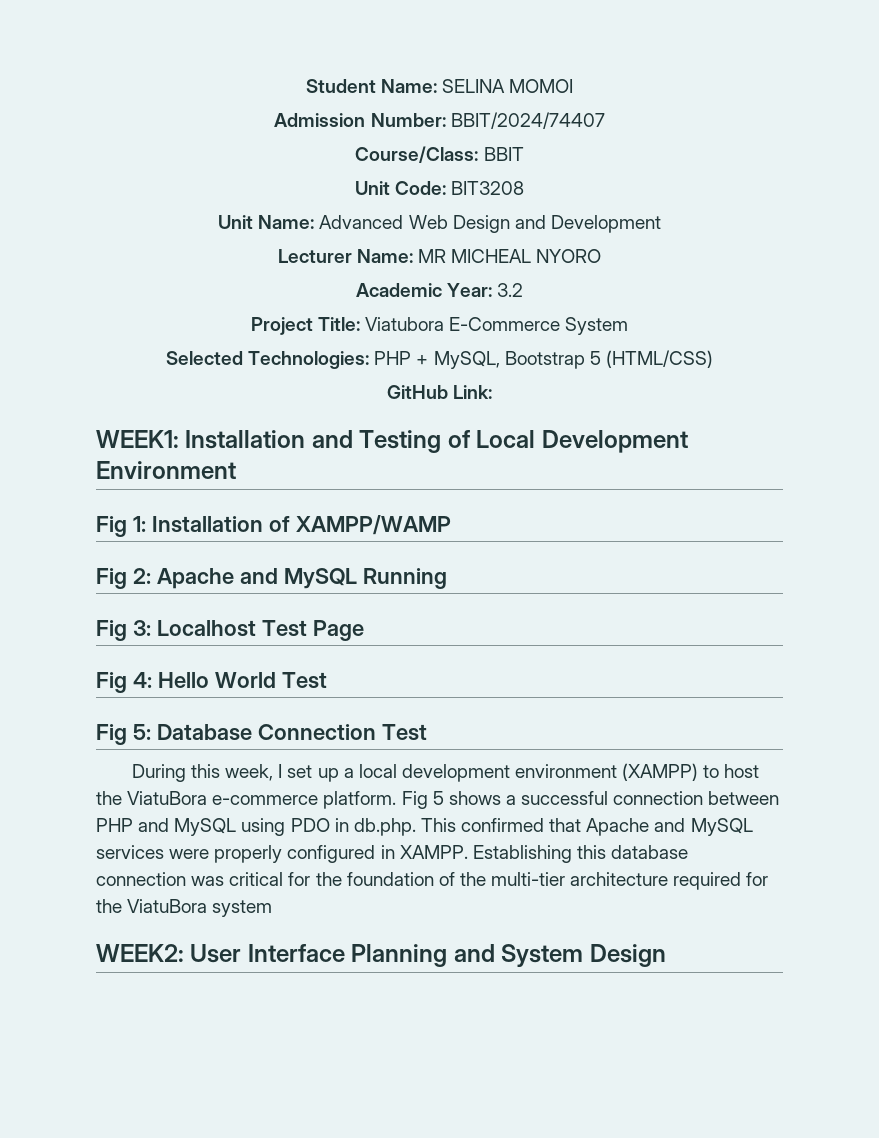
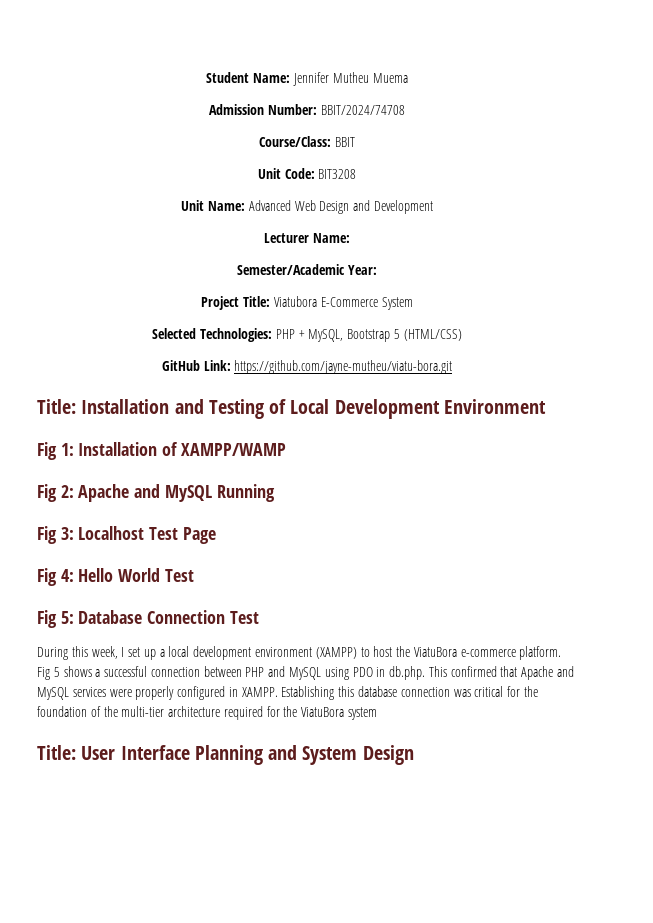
[442,79,574,93] SELINA MOMOI -> [293,72,408,86] Jennifer Mutheu Muema
[450,112,605,129] BBIT/2024/74407 -> [320,105,405,115] BBIT/2024/74708
[418,249,602,263] [355,283,442,297] MR MICHEAL NYORO // Academic -> [237,264,345,275] // Semester/Academic
[497,283,524,297] 3.2 -> (377, 270) none
[96,430,179,448] // WEEK1: -> [234,360,453,374] [37,399,76,414] https://github.com/jayne-mutheu/viatu-bora.git // Title:
[96,944,184,962] WEEK2: -> [37,745,76,760] Title:

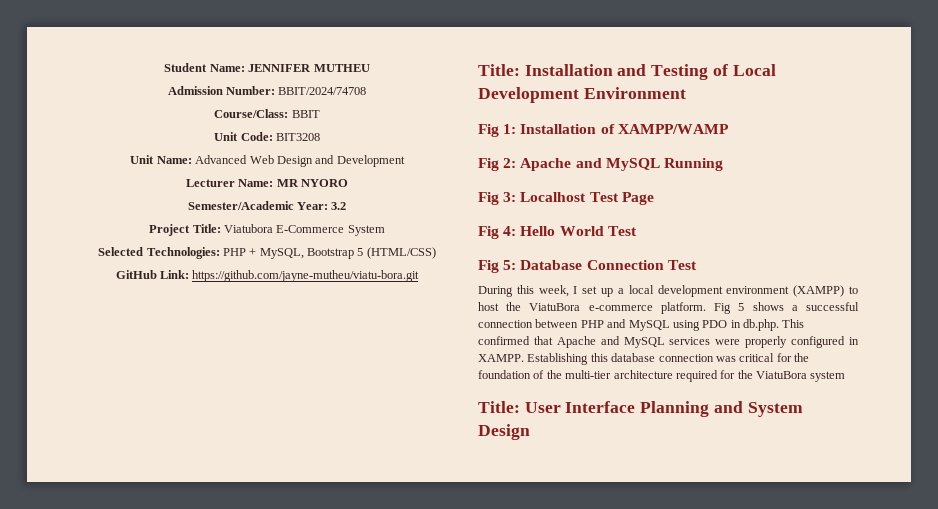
[293,72,408,86] Jennifer Mutheu Muema -> [248,64,370,72] JENNIFER MUTHEU
(350, 238) none -> [276,179,349,187] MR NYORO
(377, 270) none -> [331,202,347,210] 3.2

